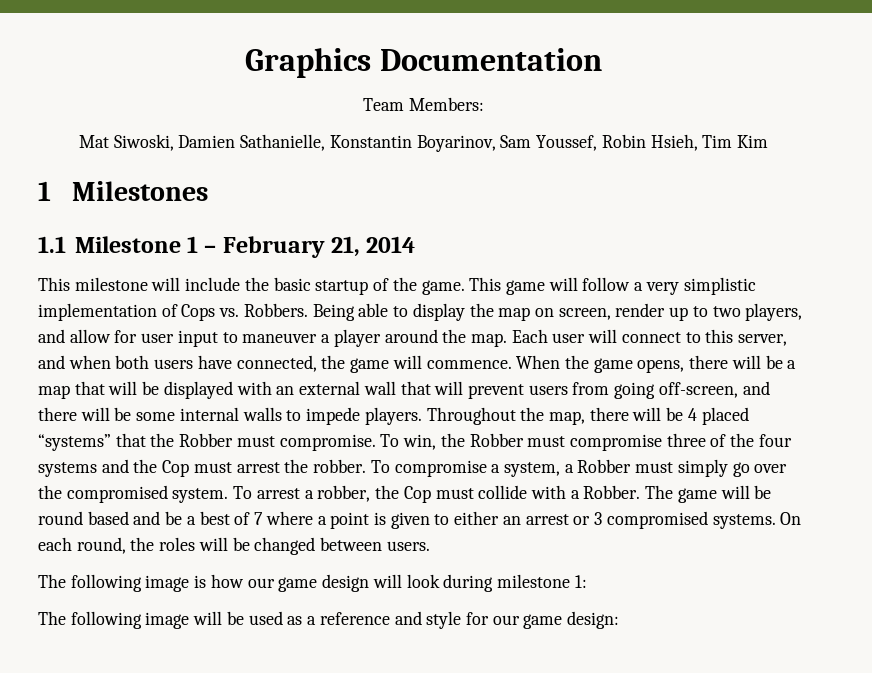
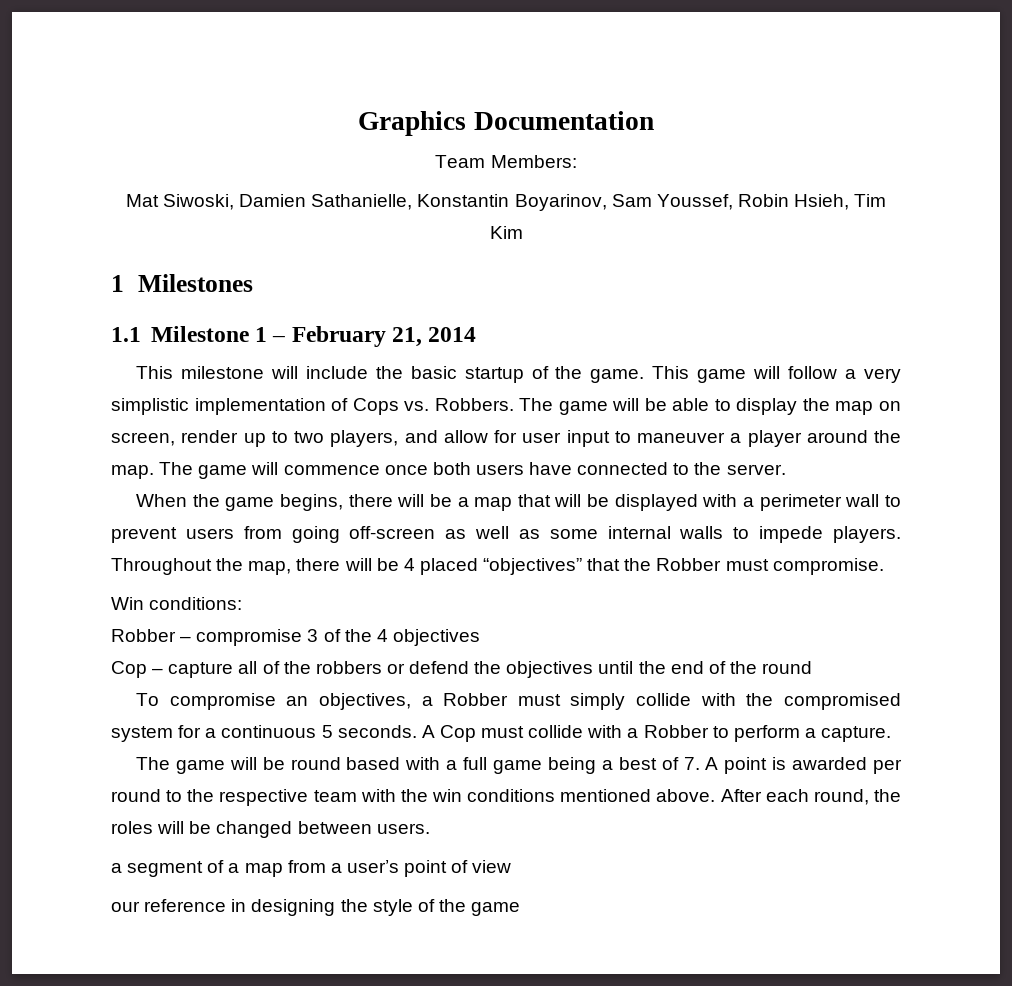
[312,304,355,321] Being -> [519,398,667,415] The game will be
[511,329,788,346] [38,355,512,373] Each user will connect to this server, and when both users have connected, the game will commence. -> [159,462,786,479] The game will commence once both users have connected to the server. //
[637,359,685,373] opens, -> [279,494,343,511] begins,
[276,381,770,399] [38,407,132,421] an external wall that will prevent users from going off-screen, and there will be -> [743,494,902,511] [111,526,540,543] a perimeter wall to prevent users from going off-screen as well as
[38,434,111,451] “systems” -> [483,558,583,575] “objectives”
[380,433,792,451] [38,459,788,477] [38,485,400,503] To win, the Robber must compromise three of the four systems and the Cop must arrest the robber. To compromise a system, a Robber must simply go over the compromised system. To arrest a robber, the -> [111,597,243,610] [111,629,480,646] [111,661,813,678] [136,693,902,710] [111,725,435,742] // Win conditions: // Robber – compromise 3 of the 4 objectives // Cop – capture all of the robbers or defend the objectives until the end of the round // To compromise an objectives, a Robber must simply collide with the compromised system for a continuous 5 seconds. A
[583,485,641,499] Robber. -> [643,725,892,742] Robber to perform a capture. //
[133,511,802,529] and be a best of 7 where a point is given to either an arrest or 3 compromised systems. On -> [405,757,903,774] [111,789,762,806] with a full game being a best of 7. A point is awarded per round to the respective team with the win conditions mentioned above. After
[38,574,587,592] [38,611,620,629] The following image is how our game design will look during milestone 1: // The following image will be used as a reference and style for our game design: -> [111,860,512,877] [111,899,521,916] a segment of a map from a user’s point of view // our reference in designing the style of the game

